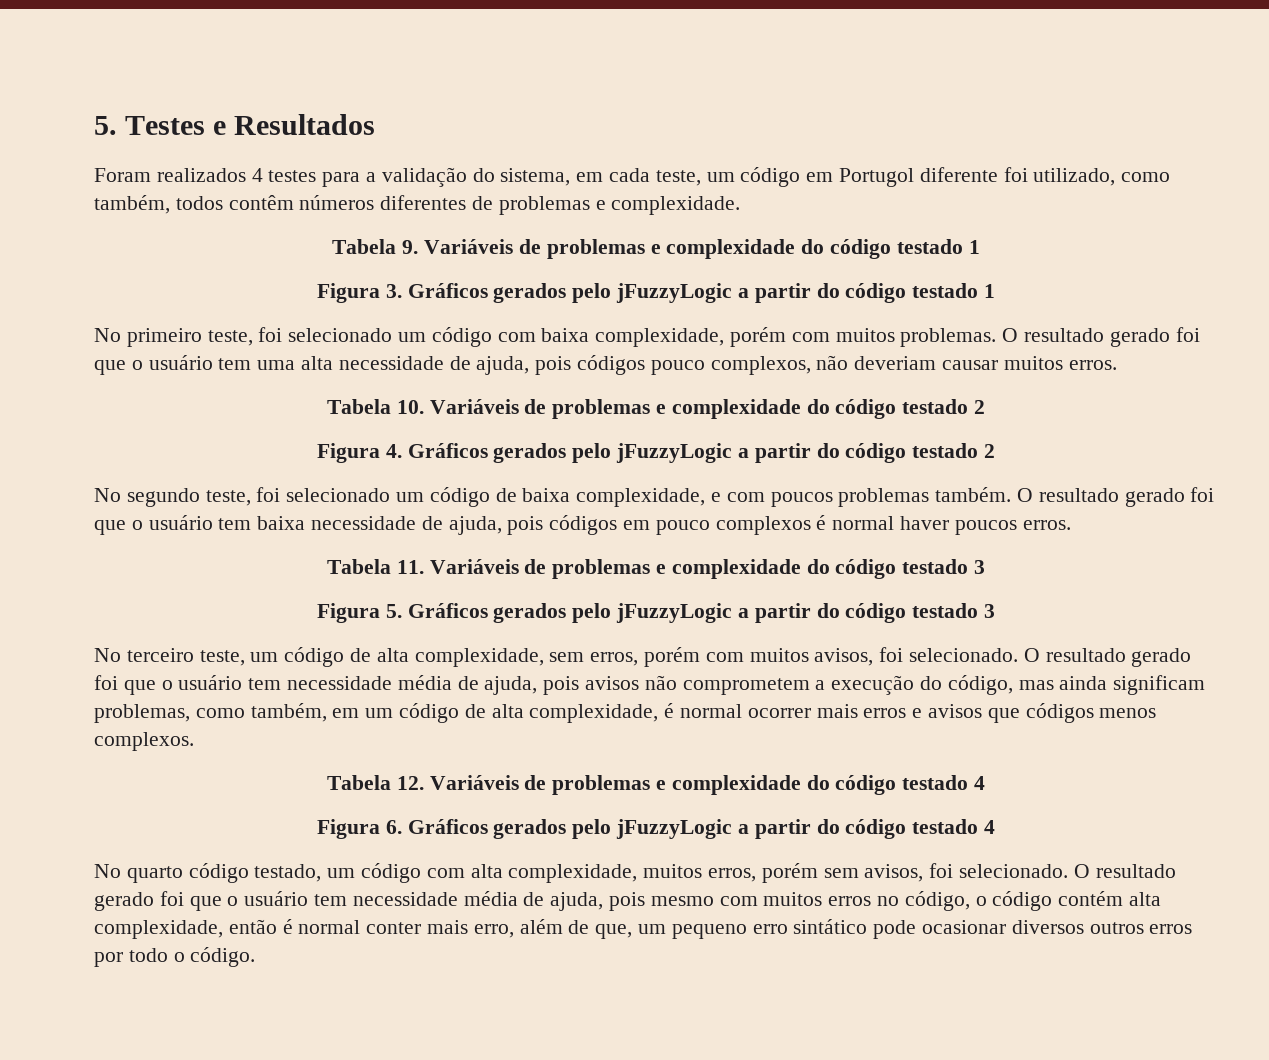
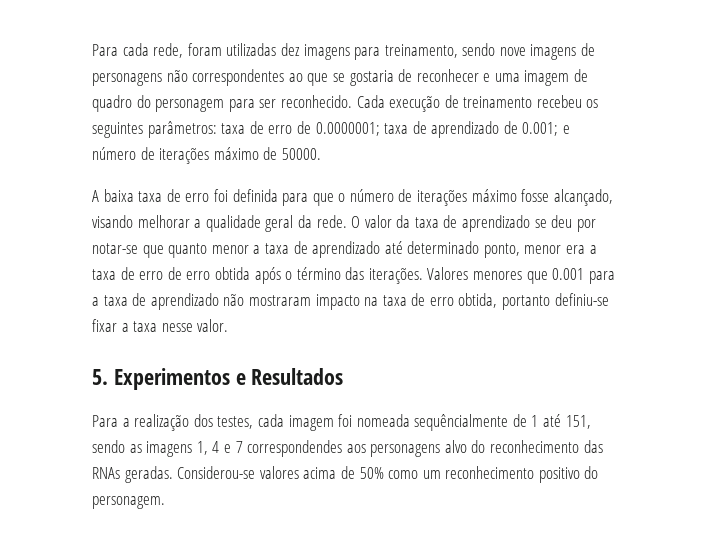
[94,114,376,135] [94,167,1171,187] [94,195,741,215] [332,239,980,259] [317,283,995,303] [94,327,1200,347] [94,355,1117,375] [326,399,986,419] [317,443,995,463] [94,487,1215,507] [94,515,1071,535] [326,559,986,579] [317,603,995,623] [94,647,1192,667] [94,675,1206,695] [94,703,1157,723] [94,732,194,751] [326,775,986,795] [317,819,995,839] [94,863,1176,883] [94,891,1162,911] [94,919,1193,939] [94,947,256,967] 5. Testes e Resultados // Foram realizados 4 testes para a validação do sistema, em cada teste, um código em Portugol diferente foi utilizado, como também, todos contêm números diferentes de problemas e complexidade. // Tabela 9. Variáveis de problemas e complexidade do código testado 1 // Figura 3. Gráficos gerados pelo jFuzzyLogic a partir do código testado 1 // No primeiro teste, foi selecionado um código com baixa complexidade, porém com muitos problemas. O resultado gerado foi que o usuário tem uma alta necessidade de ajuda, pois códigos pouco complexos, não deveriam causar muitos erros. // Tabela 10. Variáveis de problemas e complexidade do código testado 2 // Figura 4. Gráficos gerados pelo jFuzzyLogic a partir do código testado 2 // No segundo teste, foi selecionado um código de baixa complexidade, e com poucos problemas também. O resultado gerado foi que o usuário tem baixa necessidade de ajuda, pois códigos em pouco complexos é normal haver poucos erros. // Tabela 11. Variáveis de problemas e complexidade do código testado 3 // Figura 5. Gráficos gerados pelo jFuzzyLogic a partir do código testado 3 // No terceiro teste, um código de alta complexidade, sem erros, porém com muitos avisos, foi selecionado. O resultado gerado foi que o usuário tem necessidade média de ajuda, pois avisos não comprometem a execução do código, mas ainda significam problemas, como também, em um código de alta complexidade, é normal ocorrer mais erros e avisos que códigos menos complexos. // Tabela 12. Variáveis de problemas e complexidade do código testado 4 // Figura 6. Gráficos gerados pelo jFuzzyLogic a partir do código testado 4 // No quarto código testado, um código com alta complexidade, muitos erros, porém sem avisos, foi selecionado. O resultado gerado foi que o usuário tem necessidade média de ajuda, pois mesmo com muitos erros no código, o código contém alta complexidade, então é normal conter mais erro, além de que, um pequeno erro sintático pode ocasionar diversos outros erros por todo o código. -> [92,43,596,60] [92,69,589,86] [92,95,599,112] [92,121,571,138] [92,147,321,164] [92,189,613,206] [92,215,596,232] [92,241,597,258] [92,267,615,284] [92,293,609,310] [92,319,229,332] [92,368,344,390] [92,414,591,431] [92,440,603,457] [92,466,599,483] [92,496,165,509] Para cada rede, foram utilizadas dez imagens para treinamento, sendo nove imagens de personagens não correspondentes ao que se gostaria de reconhecer e uma imagem de quadro do personagem para ser reconhecido. Cada execução de treinamento recebeu os seguintes parâmetros: taxa de erro de 0.0000001; taxa de aprendizado de 0.001; e número de iterações máximo de 50000. // A baixa taxa de erro foi definida para que o número de iterações máximo fosse alcançado, visando melhorar a qualidade geral da rede. O valor da taxa de aprendizado se deu por notar-se que quanto menor a taxa de aprendizado até determinado ponto, menor era a taxa de erro de erro obtida após o término das iterações. Valores menores que 0.001 para a taxa de aprendizado não mostraram impacto na taxa de erro obtida, portanto definiu-se fixar a taxa nesse valor. // 5. Experimentos e Resultados // Para a realização dos testes, cada imagem foi nomeada sequêncialmente de 1 até 151, sendo as imagens 1, 4 e 7 correspondendes aos personagens alvo do reconhecimento das RNAs geradas. Considerou-se valores acima de 50% como um reconhecimento positivo do personagem.

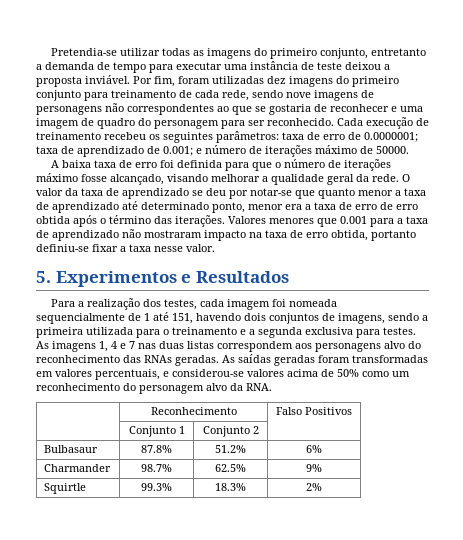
[92,43,458,60] Para cada rede, foram utilizadas dez imagens para treinamento, -> [51,48,427,59] [36,61,390,73] [36,75,399,87] [36,90,249,101] Pretendia-se utilizar todas as imagens do primeiro conjunto, entretanto a demanda de tempo para executar uma instância de teste deixou a proposta inviável. Por fim, foram utilizadas dez imagens do primeiro conjunto para treinamento de cada rede,
[414,414,509,431] sequêncialmente -> [36,313,125,324] sequencialmente
[92,440,142,453] sendo as -> [196,313,428,324] [36,327,416,338] [36,341,49,349] havendo dois conjuntos de imagens, sendo a primeira utilizada para o treinamento e a segunda exclusiva para testes. As
[247,440,343,457] correspondendes -> [138,341,293,352] nas duas listas correspondem
[177,466,256,479] Considerou-se -> [222,354,428,366] [36,369,244,380] As saídas geradas foram transformadas em valores percentuais, e considerou-se
[538,466,599,483] [92,496,165,509] positivo do personagem. -> [123,383,272,394] [150,407,237,415] [276,407,352,415] [128,426,185,437] [202,426,259,437] [44,445,99,453] [141,445,172,453] [215,445,246,453] [306,445,322,453] [44,464,112,472] [141,464,172,472] [215,464,246,472] [306,464,322,472] [44,483,87,494] [141,483,172,491] [215,483,246,491] [306,483,322,491] do personagem alvo da RNA. // | Reconhecimento | Falso Positivos // | Conjunto 1 | Conjunto 2 | // Bulbasaur | 87.8% | 51.2% | 6% // Charmander | 98.7% | 62.5% | 9% // Squirtle | 99.3% | 18.3% | 2%

